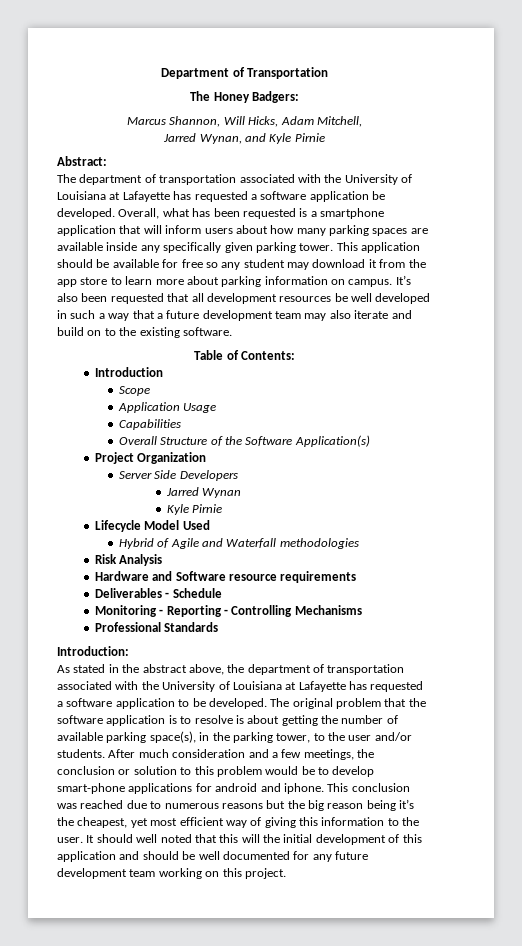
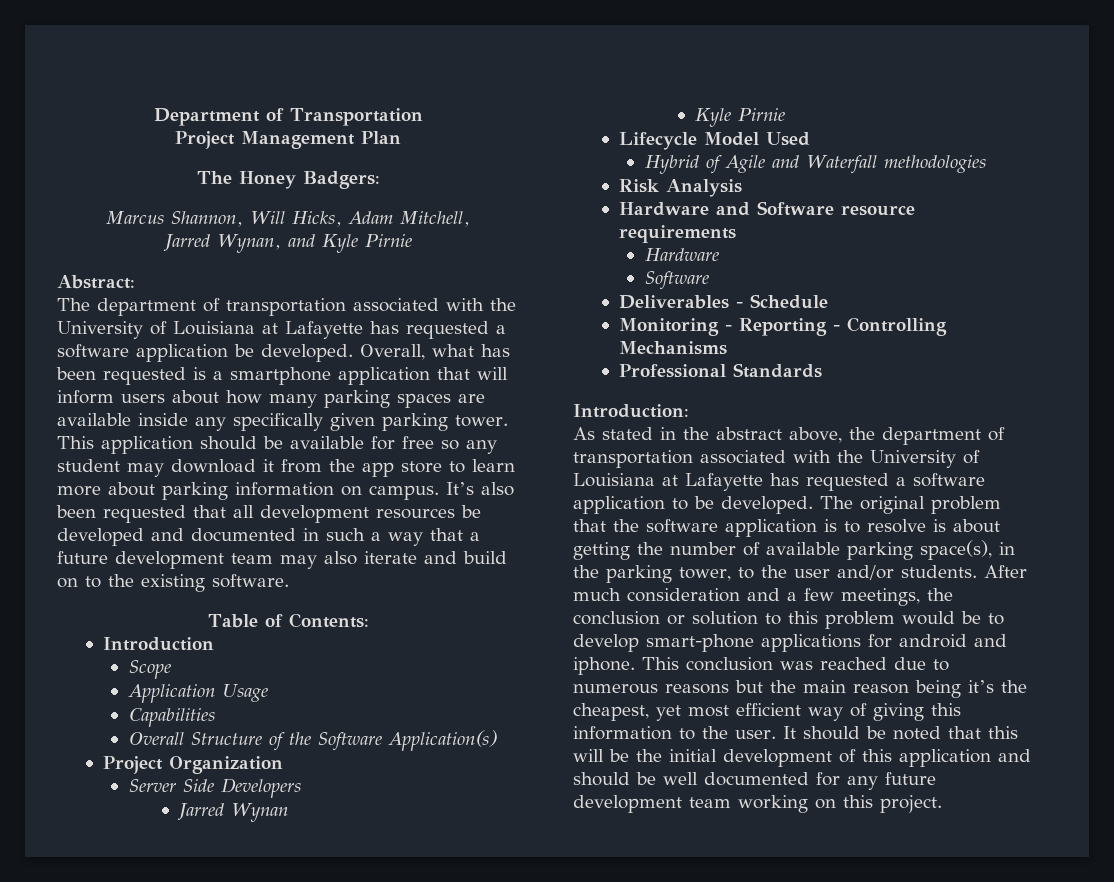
(328, 73) none -> [175,131,401,149] // Project Management Plan
[351,293,431,304] well developed -> [57,528,296,546] developed and documented
(357, 577) none -> [644,248,719,261] [644,271,709,290] // Hardware // Software
[308,800,324,811] big -> [803,680,846,693] main
[136,834,158,843] well -> [865,726,886,739] be
(260, 838) none -> [609,749,629,762] be

